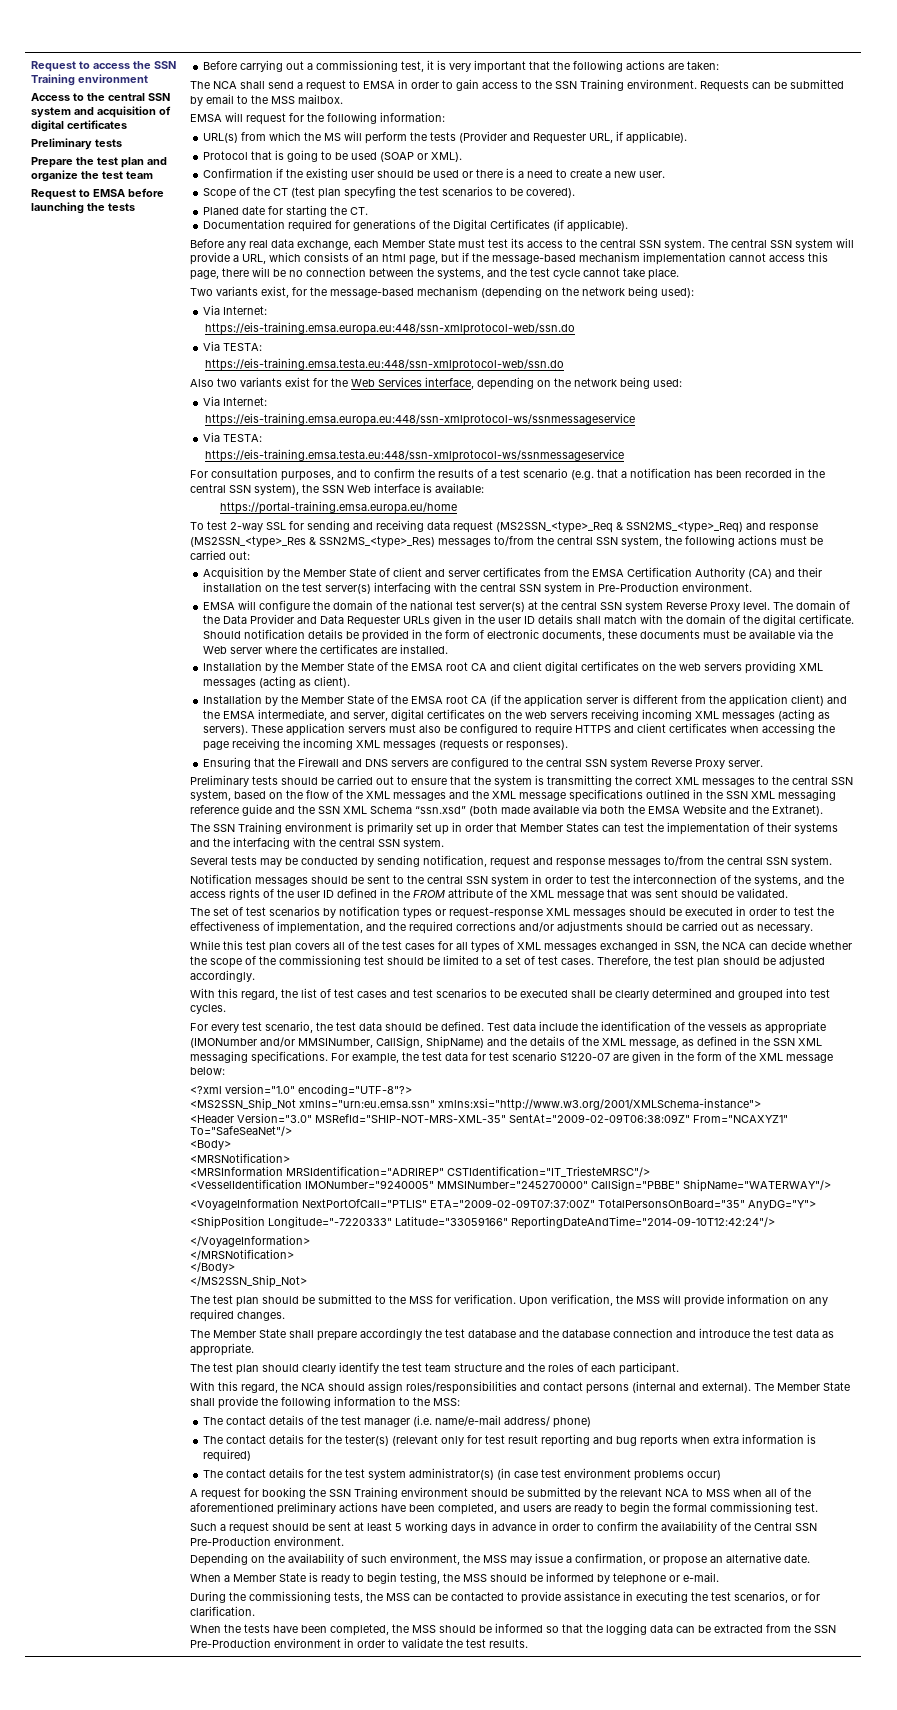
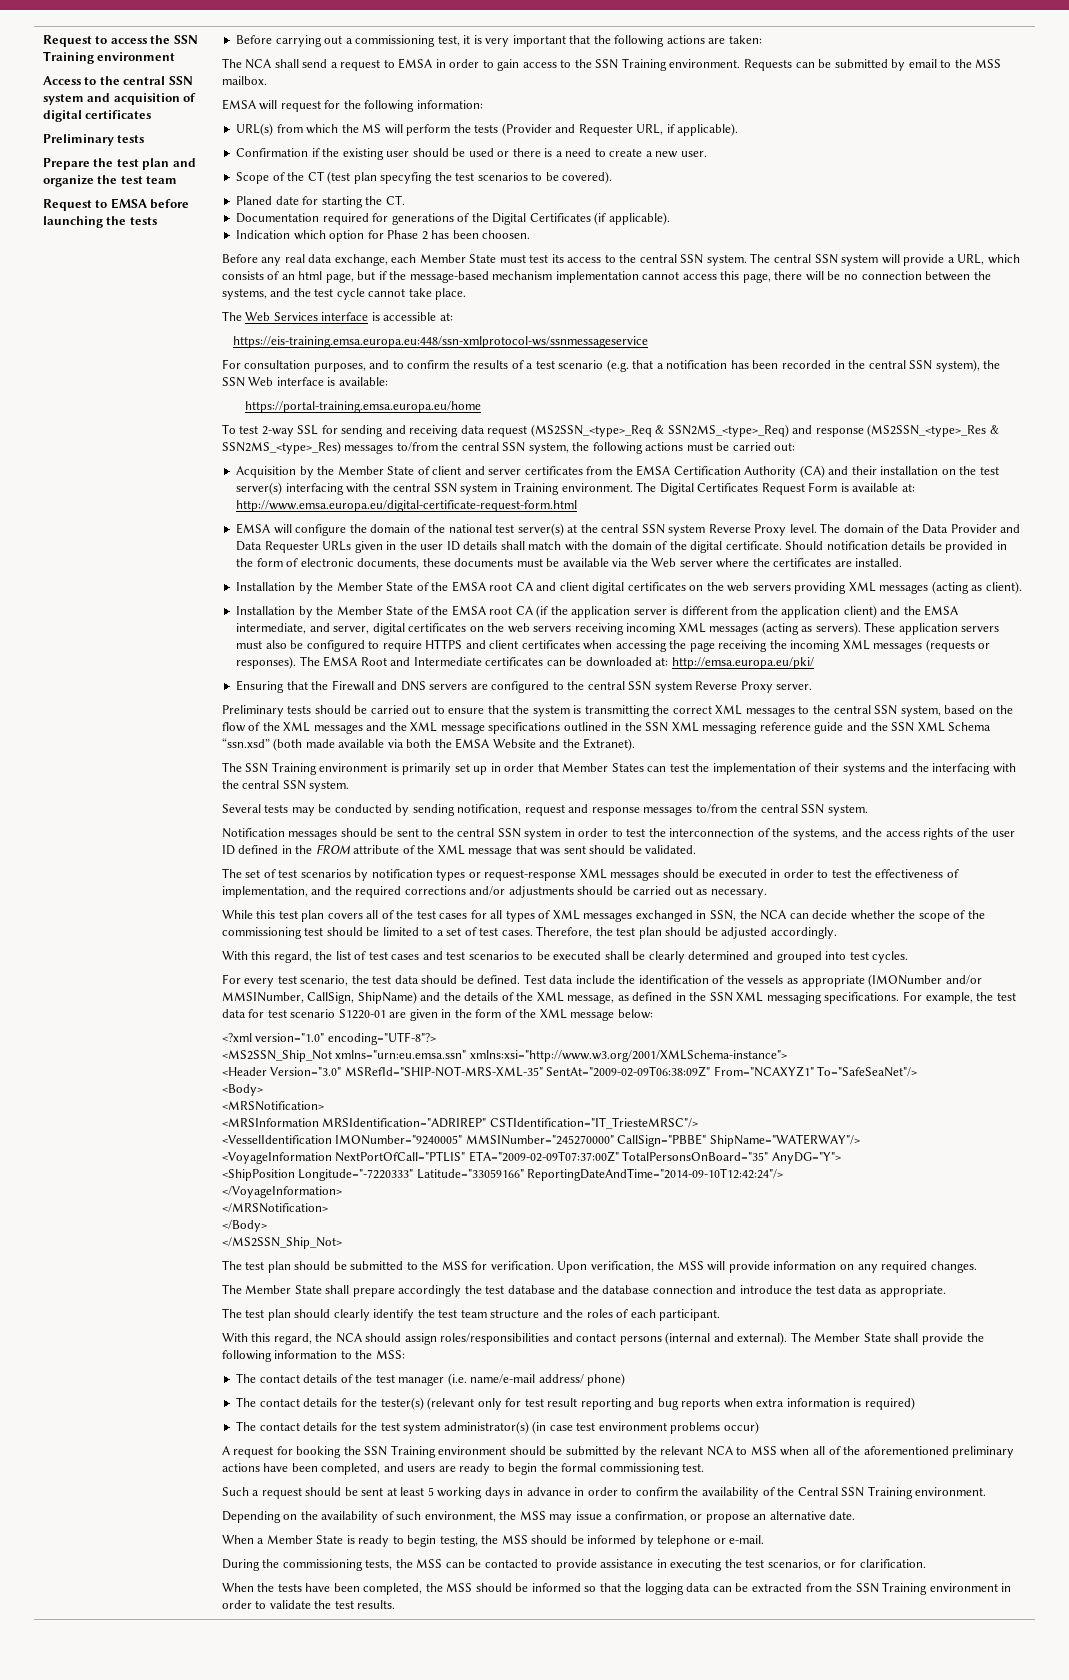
[202,150,462,162] // Protocol that is going to be used (SOAP or XML). -> (739, 129) none
(628, 225) none -> [236,230,531,242] // Indication which option for Phase 2 has been choosen.
[190,286,695,299] [202,305,267,315] [205,322,576,335] [202,341,262,351] [205,358,565,371] [190,377,683,390] [202,396,267,406] [205,413,636,426] [202,432,262,442] [205,449,625,462] Two variants exist, for the message-based mechanism (depending on the network being used): // Via Internet: // https://eis-training.emsa.europa.eu:448/ssn-xmlprotocol-web/ssn.do // Via TESTA: // https://eis-training.emsa.testa.eu:448/ssn-xmlprotocol-web/ssn.do // Also two variants exist for the Web Services interface, depending on the network being used: // Via Internet: // https://eis-training.emsa.europa.eu:448/ssn-xmlprotocol-ws/ssnmessageservice // Via TESTA: // https://eis-training.emsa.testa.eu:448/ssn-xmlprotocol-ws/ssnmessageservice -> [221,311,453,321] [233,336,649,348] The Web Services interface is accessible at: // https://eis-training.emsa.europa.eu:448/ssn-xmlprotocol-ws/ssnmessageservice
[597,582,752,592] Pre-Production environment. -> [514,482,915,495] [236,500,578,512] Training environment. The Digital Certificates Request Form is available at: http://www.emsa.europa.eu/digital-certificate-request-form.html
(568, 745) none -> [299,656,814,669] The EMSA Root and Intermediate certificates can be downloaded at: http://emsa.europa.eu/pki/
[560,1053,611,1061] S1220-07 -> [338,1009,386,1019] S1220-01
[190,1536,272,1546] Pre-Production -> [867,1486,913,1499] Training
[190,1638,272,1648] Pre-Production -> [882,1582,928,1595] Training

